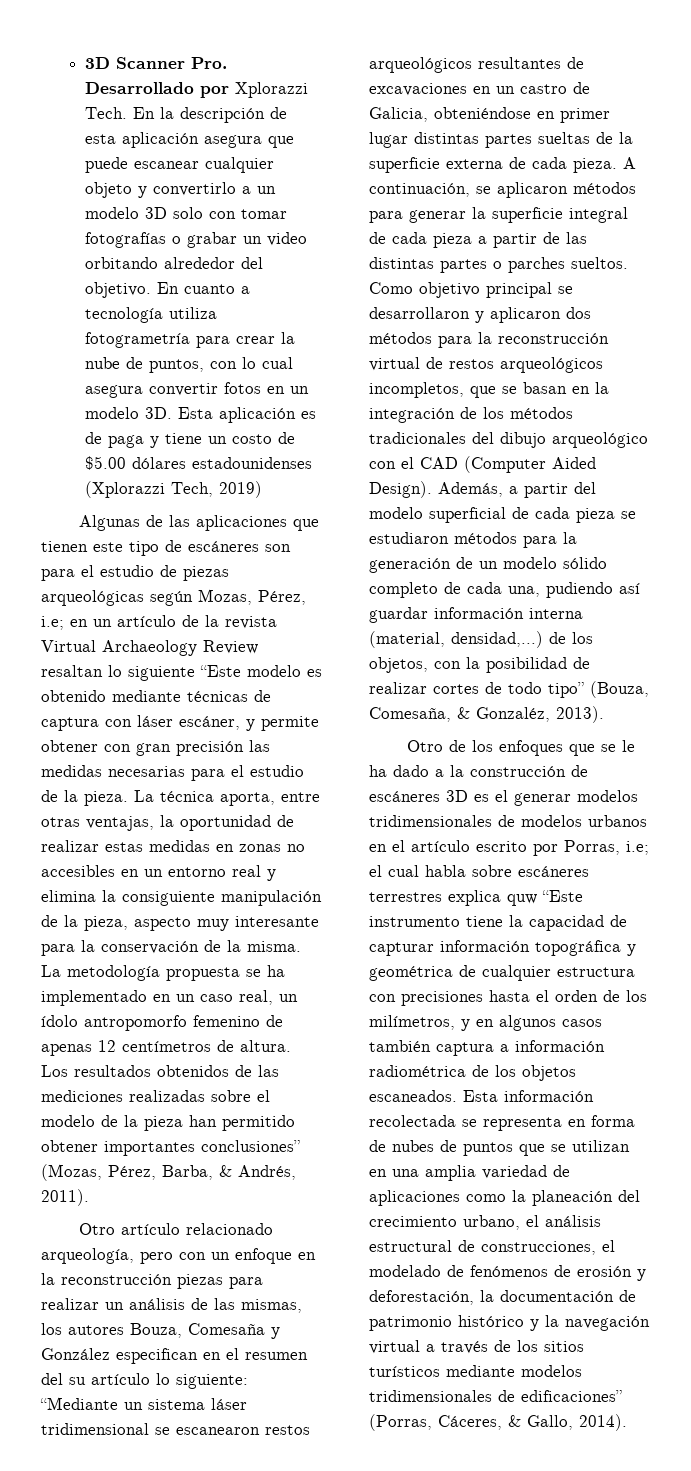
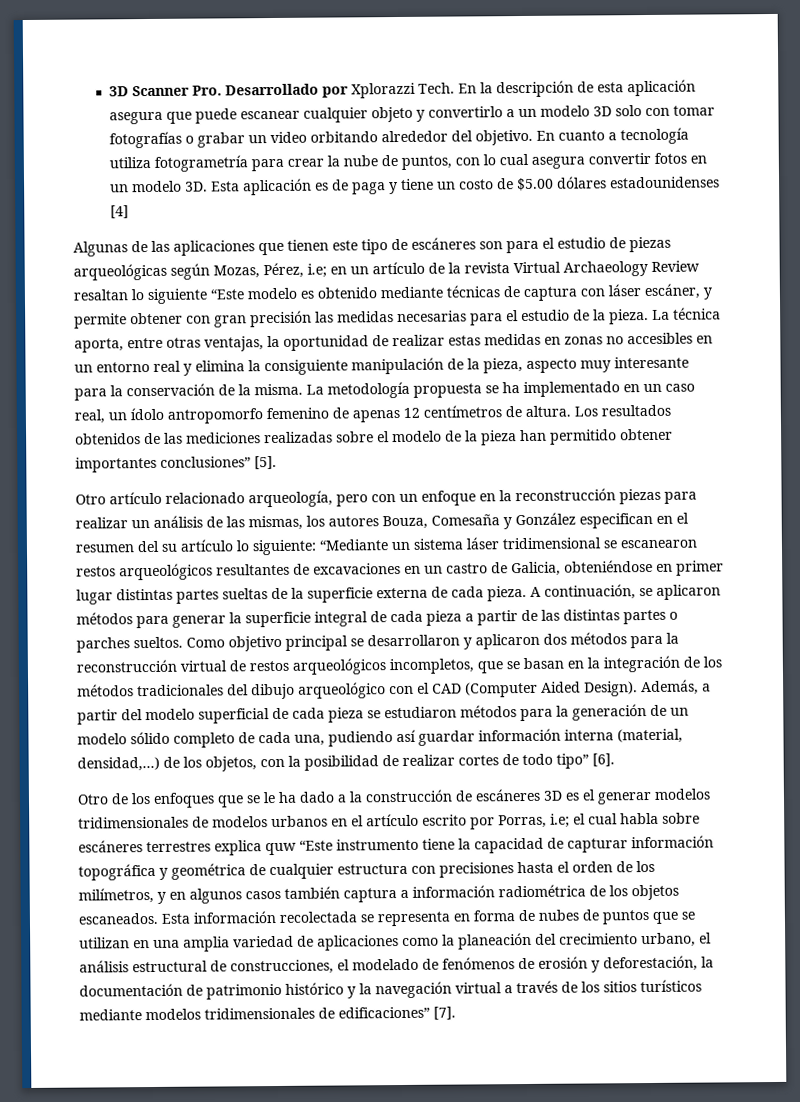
[84,481,262,498] (Xplorazzi Tech, 2019) -> [109,205,129,219] [4]
[41,1164,296,1181] [41,1189,89,1206] (Mozas, Pérez, Barba, & Andrés, 2011). -> [254,455,277,470] [5].
[590,681,649,698] [369,706,604,723] (Bouza, Comesaña, & Gonzaléz, 2013). -> [592,753,615,767] [6].
[369,1414,627,1431] (Porras, Cáceres, & Gallo, 2014). -> [433,1006,456,1020] [7].

